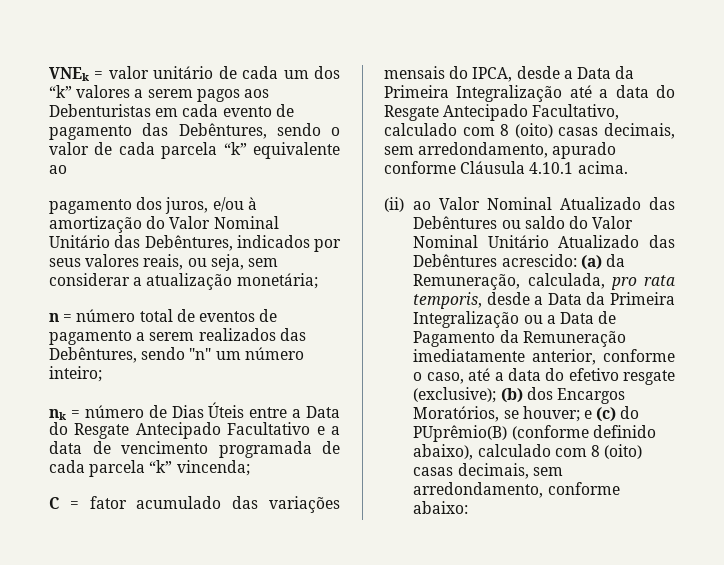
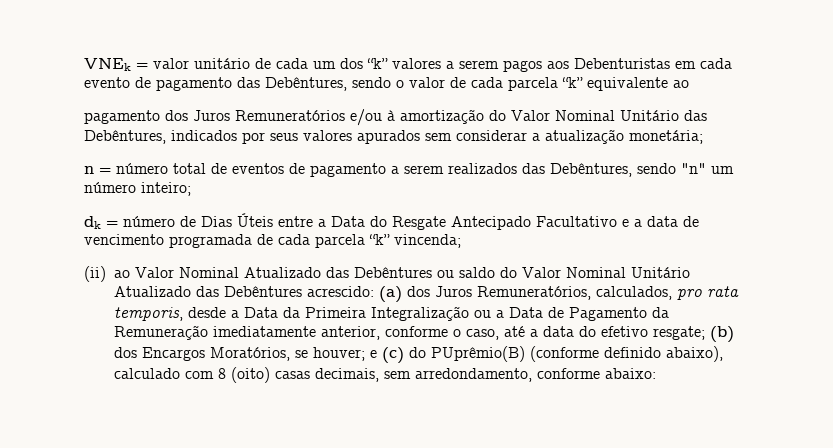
[165,197,209,214] juros, -> [193,110,345,121] Juros Remuneratórios
[143,254,244,271] reais, ou seja, -> [357,130,420,144] apurados
[49,409,66,420] nk -> [84,216,101,229] dk
[49,496,340,513] [384,66,635,82] [384,85,675,102] [384,104,620,121] [384,123,675,139] [384,142,617,159] [384,161,628,174] // C = fator acumulado das variações mensais do IPCA, desde a Data da Primeira Integralização até a data do Resgate Antecipado Facultativo, calculado com 8 (oito) casas decimais, sem arredondamento, apurado conforme Cláusula 4.10.1 acima. -> (461, 241) none
[605,254,625,267] [413,273,605,290] da Remuneração, calculada, -> [407,286,672,300] dos Juros Remuneratórios, calculados,
[623,370,675,385] [413,387,497,403] resgate (exclusive); -> [653,326,705,340] resgate;

